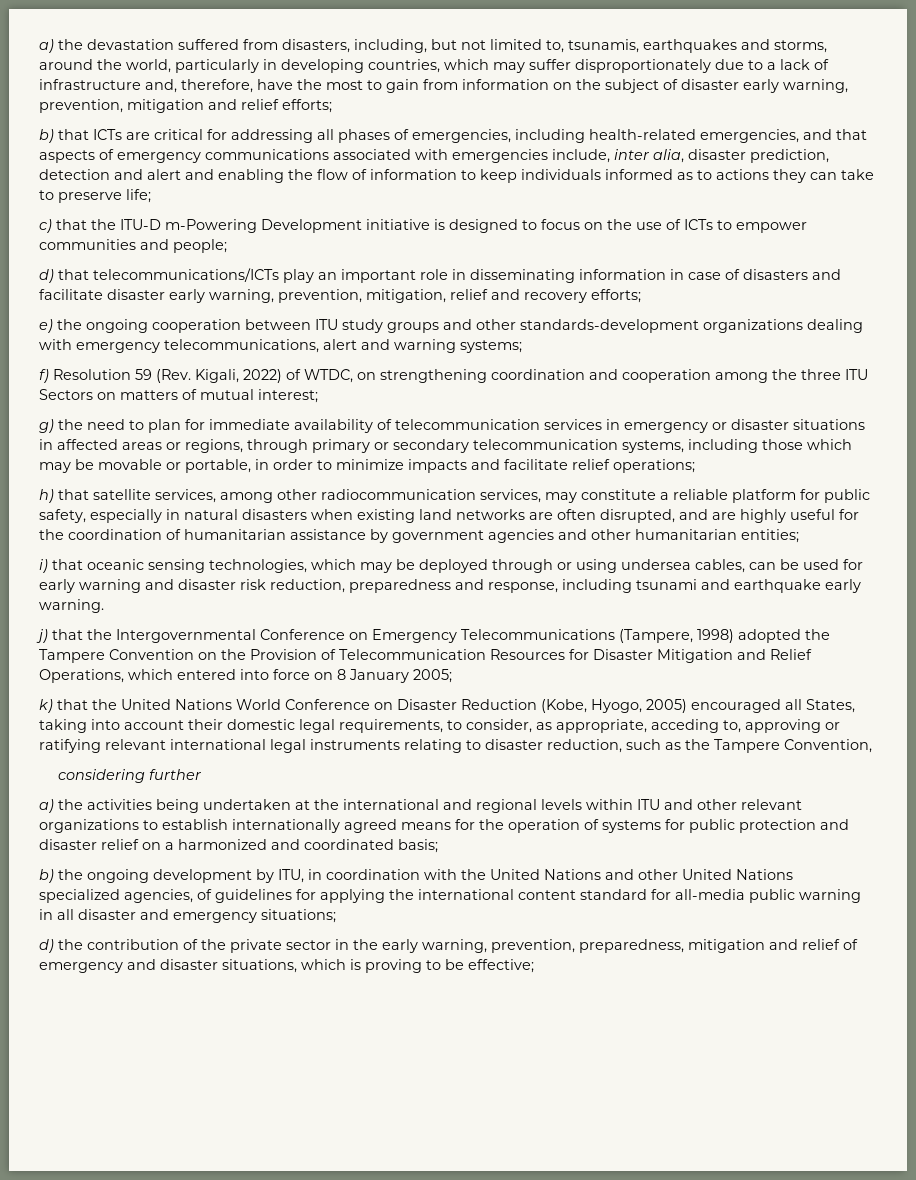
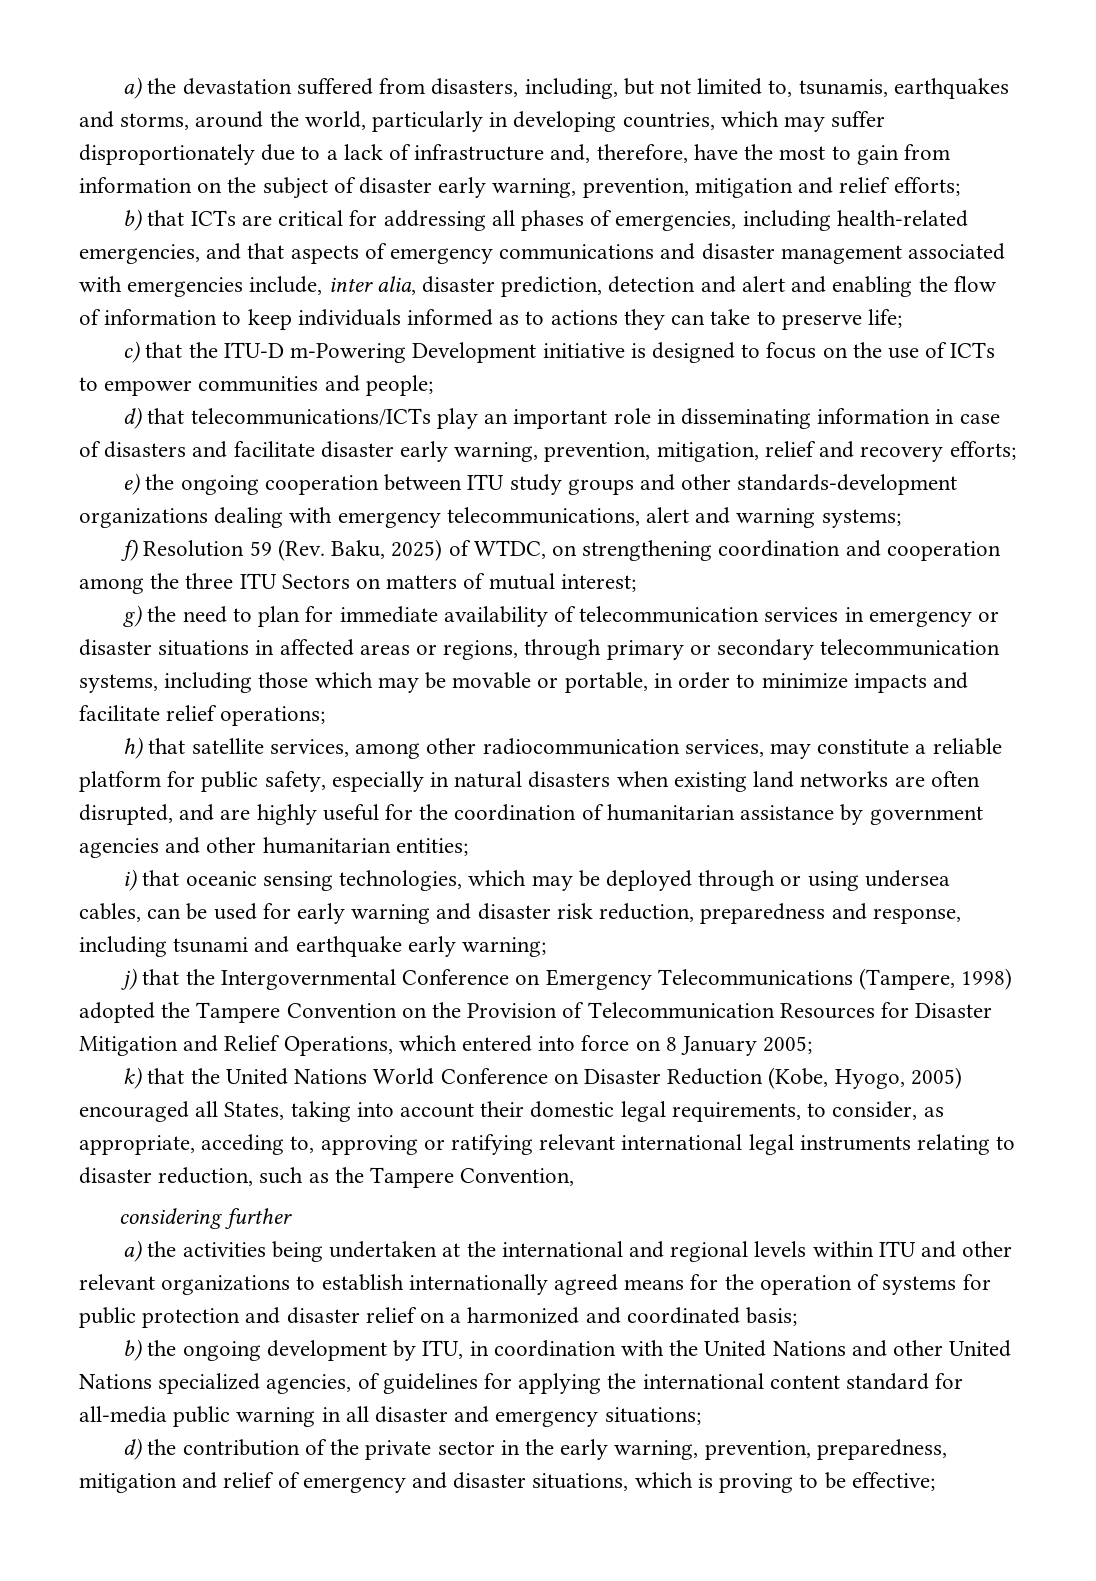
(329, 154) none -> [660,243,902,264] and disaster management
[195,369,282,383] Kigali, 2022) -> [331,539,443,561] Baku, 2025)
[39,599,104,613] warning. -> [462,937,547,957] warning;

